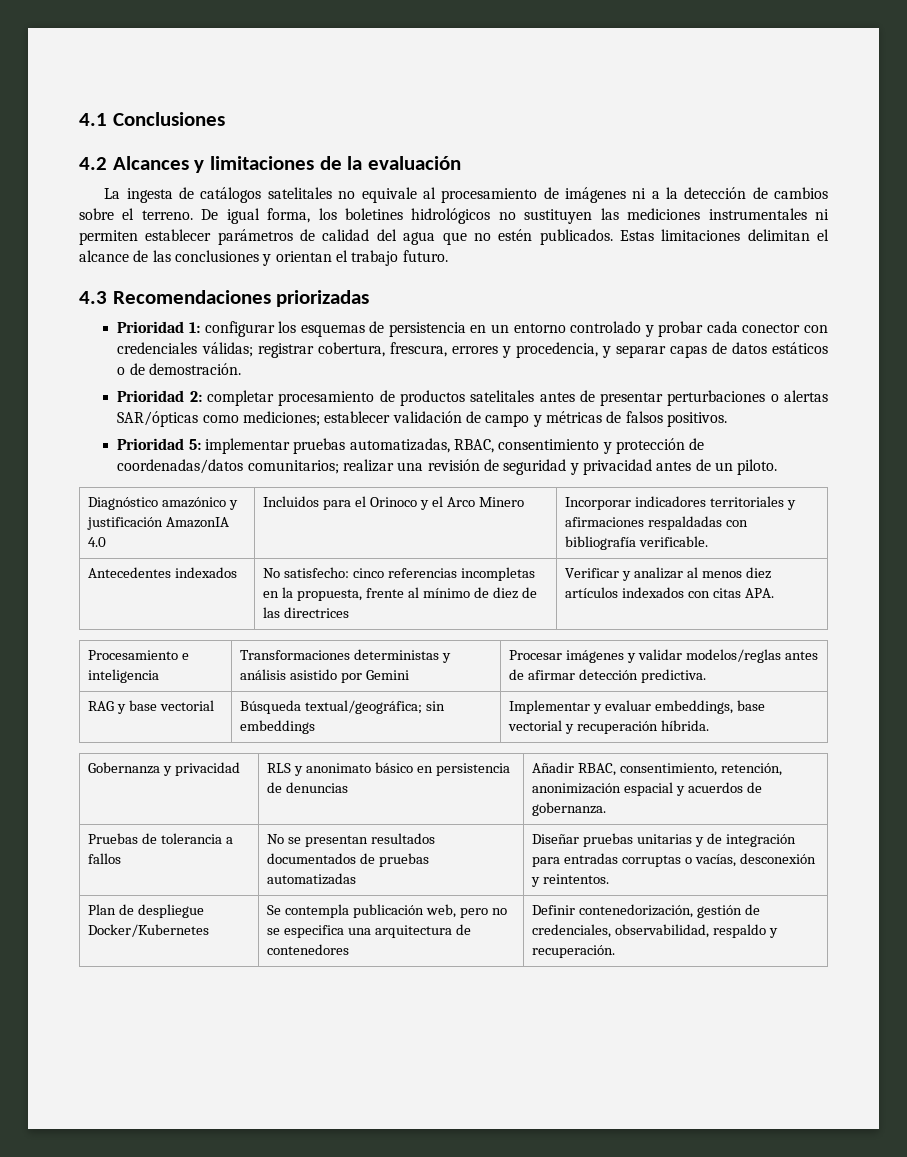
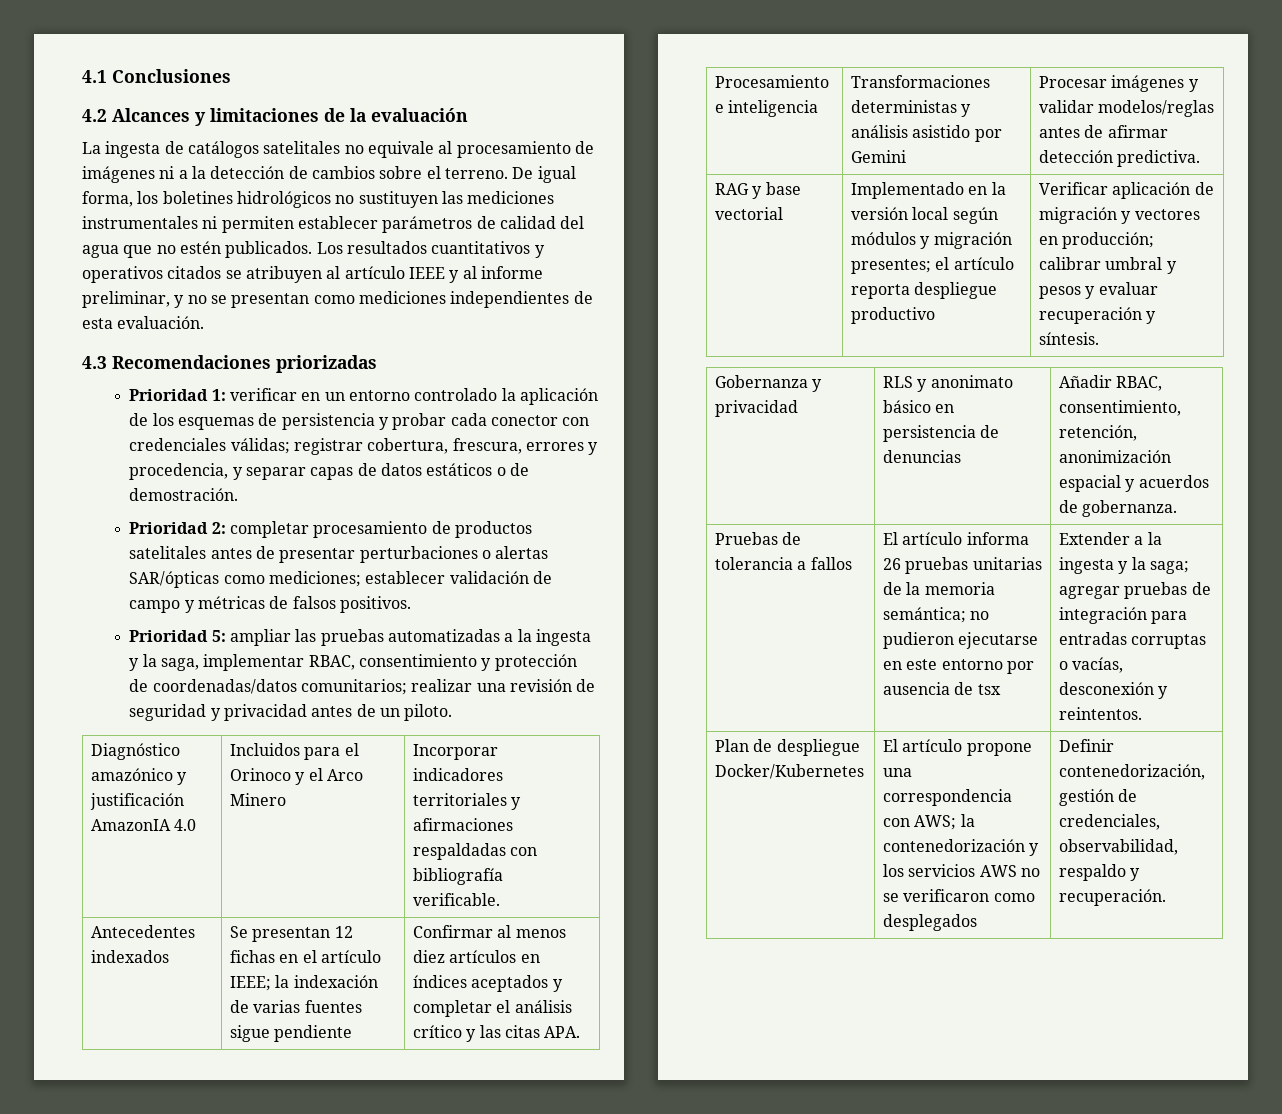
[619,229,829,241] [79,250,448,266] Estas limitaciones delimitan el alcance de las conclusiones y orientan el trabajo futuro. -> [316,241,545,258] [82,266,543,283] [82,291,593,308] [82,316,205,329] Los resultados cuantitativos y operativos citados se atribuyen al artículo IEEE y al informe preliminar, y no se presentan como mediciones independientes de esta evaluación.
[204,321,642,337] configurar los esquemas de persistencia en un entorno controlado -> [230,388,599,405] [129,413,375,430] verificar en un entorno controlado la aplicación de los esquemas de persistencia
[205,438,450,454] implementar pruebas automatizadas, -> [230,629,592,646] [129,654,305,671] ampliar las pruebas automatizadas a la ingesta y la saga, implementar
[263,567,536,581] [263,587,537,601] [263,607,350,618] [565,567,771,581] [565,587,711,598] No satisfecho: cinco referencias incompletas en la propuesta, frente al mínimo de diez de las directrices | Verificar y analizar al menos diez artículos indexados con -> [229,926,353,942] [229,950,381,963] [229,975,378,991] [229,1000,362,1013] [229,1025,353,1042] [412,925,566,938] [412,950,540,963] [412,975,563,992] [412,1000,572,1017] [412,1025,501,1042] Se presentan 12 fichas en el artículo IEEE; la indexación de varias fuentes sigue pendiente | Confirmar al menos diez artículos en índices aceptados y completar el análisis crítico y las
[240,700,446,714] [240,720,316,734] [509,700,766,714] [508,720,710,734] Búsqueda textual/geográfica; sin embeddings | Implementar y evaluar embeddings, base vectorial y recuperación híbrida. -> [850,182,1006,199] [850,207,998,224] [850,232,1012,249] [850,257,1014,274] [850,282,998,299] [850,307,935,324] [1038,182,1214,199] [1038,207,1200,224] [1038,232,1155,249] [1038,257,1177,274] [1038,282,1158,299] [1038,307,1157,324] [1038,332,1099,345] Implementado en la versión local según módulos y migración presentes; el artículo reporta despliegue productivo | Verificar aplicación de migración y vectores en producción; calibrar umbral y pesos y evaluar recuperación y síntesis.
[267,833,436,847] [267,853,430,867] [267,873,357,885] [532,833,705,847] No se presentan resultados documentados de pruebas automatizadas | Diseñar pruebas unitarias y -> [882,532,1029,545] [882,557,1042,574] [882,582,995,595] [882,607,990,623] [882,632,1039,649] [882,659,1034,674] [882,682,1001,695] [1058,532,1162,545] [1058,557,1189,574] [1058,582,1188,599] El artículo informa 26 pruebas unitarias de la memoria semántica; no pudieron ejecutarse en este entorno por ausencia de tsx | Extender a la ingesta y la saga; agregar pruebas
[267,904,507,918] [267,924,472,938] [267,944,350,955] Se contempla publicación web, pero no se especifica una arquitectura de contenedores -> [882,739,1032,756] [882,768,912,777] [882,789,1012,806] [882,814,975,830] [882,839,1040,856] [882,864,1040,877] [882,889,1035,902] [882,914,977,931] El artículo propone una correspondencia con AWS; la contenedorización y los servicios AWS no se verificaron como desplegados

